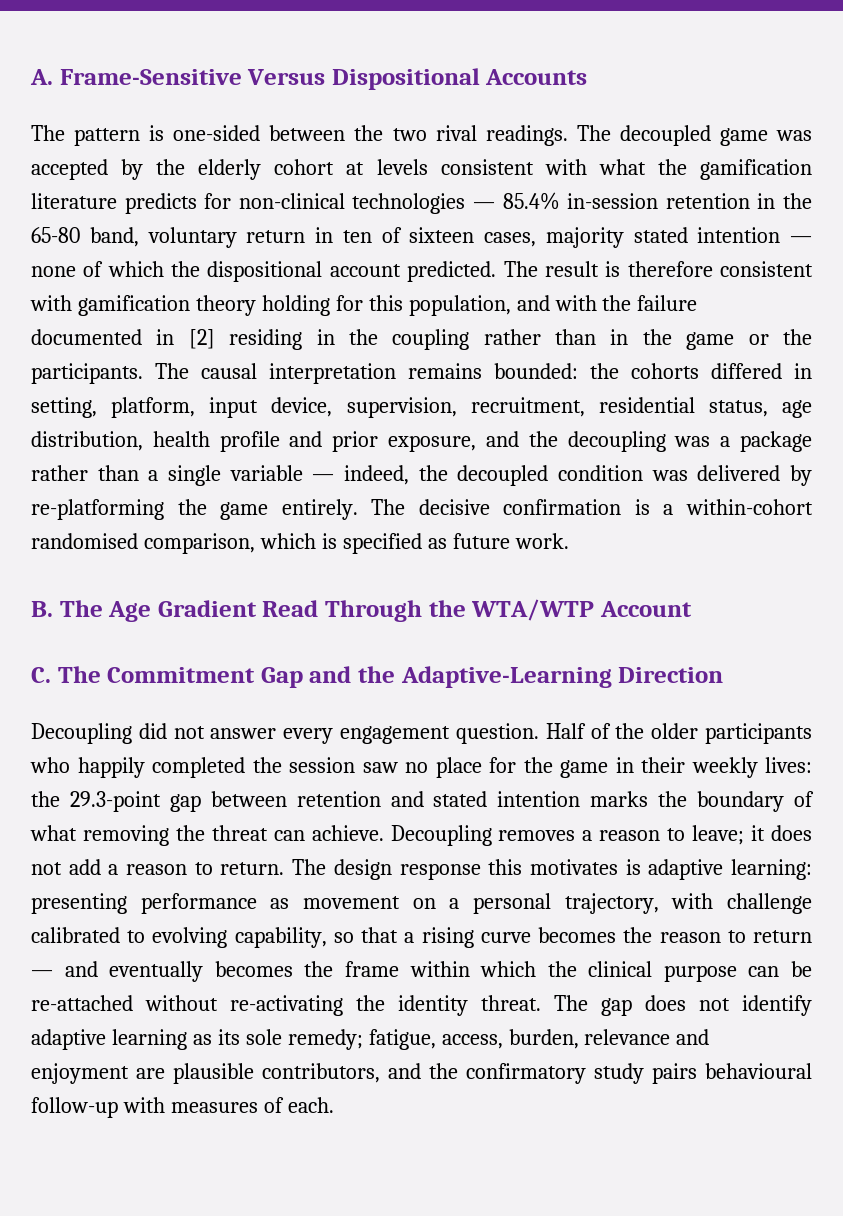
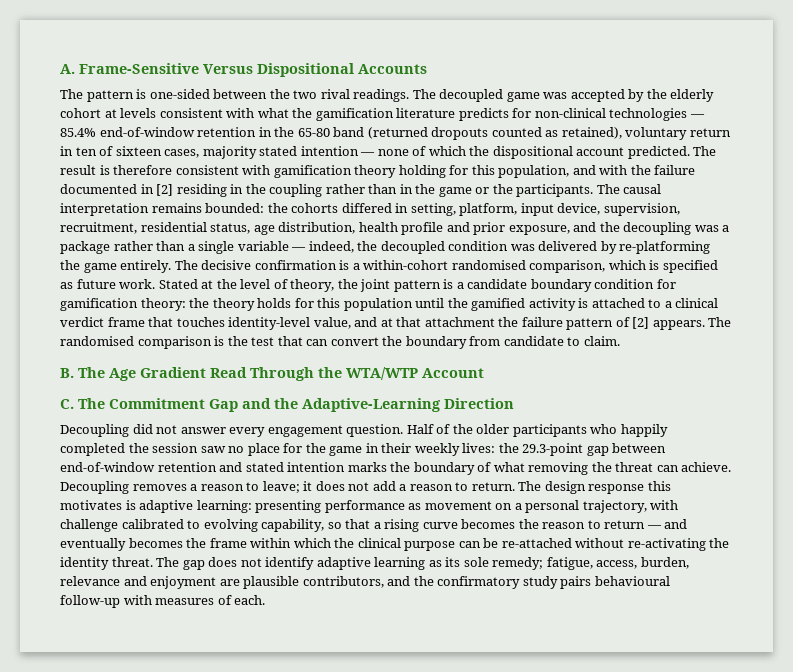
[567,193,659,209] in-session -> [99,127,195,137] end-of-window
[89,227,139,247] band, -> [333,127,622,140] band (returned dropouts counted as retained),
(569, 541) none -> [158,279,676,292] [60,298,719,311] [60,317,732,330] [60,336,620,349] Stated at the level of theory, the joint pattern is a candidate boundary condition for gamification theory: the theory holds for this population until the gamified activity is attached to a clinical verdict frame that touches identity-level value, and at that attachment the failure pattern of [2] appears. The randomised comparison is the test that can convert the boundary from candidate to claim.
(287, 799) none -> [60,462,155,472] end-of-window

